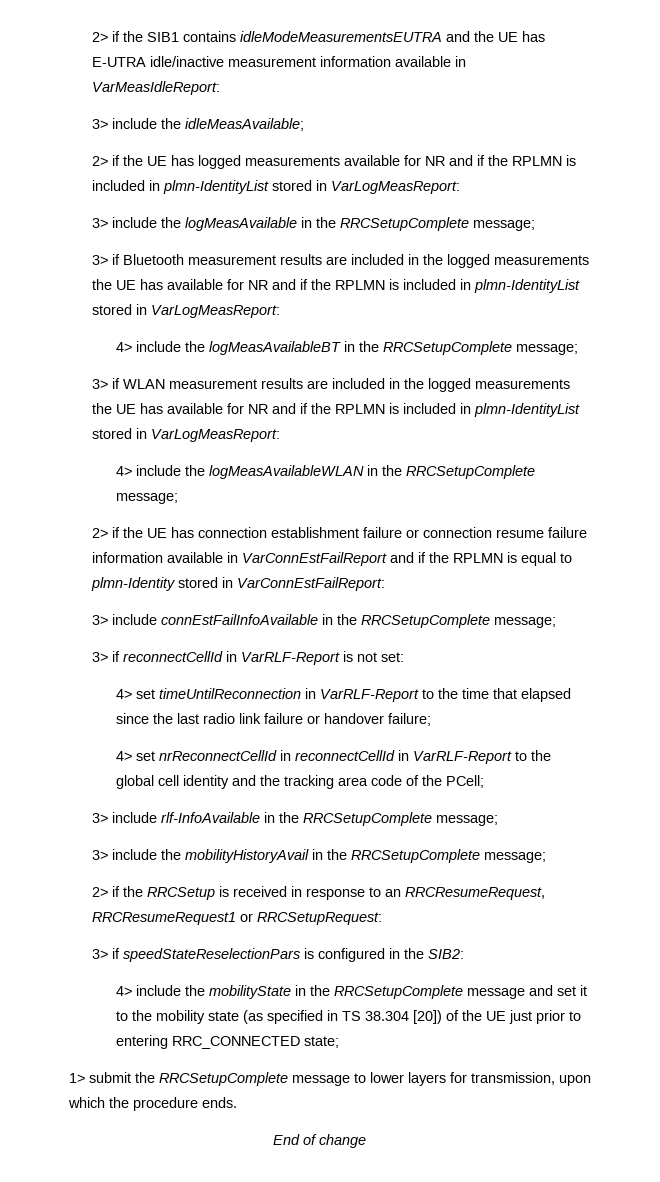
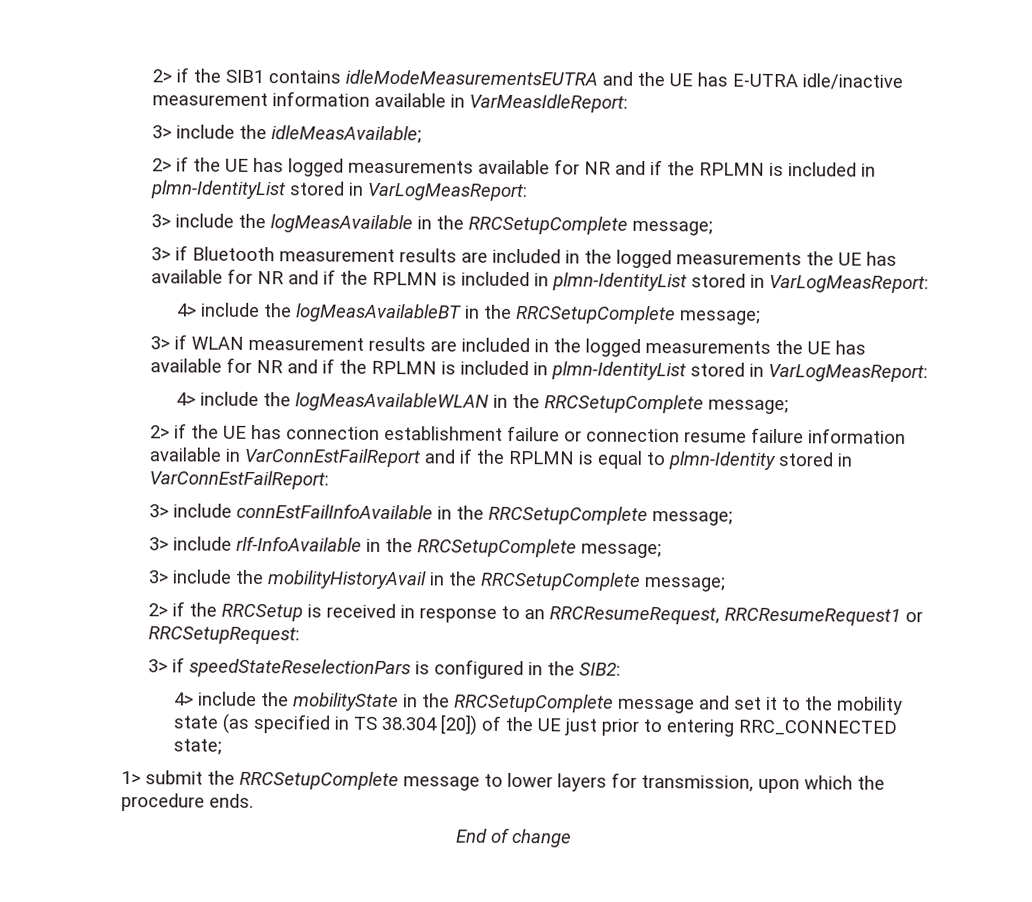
[92,651,405,665] [115,688,571,702] [115,713,431,726] [115,750,551,764] [115,775,484,789] // 3> if reconnectCellId in VarRLF-Report is not set: // 4> set timeUntilReconnection in VarRLF-Report to the time that elapsed since the last radio link failure or handover failure; // 4> set nrReconnectCellId in reconnectCellId in VarRLF-Report to the global cell identity and the tracking area code of the PCell; -> (733, 518) none

